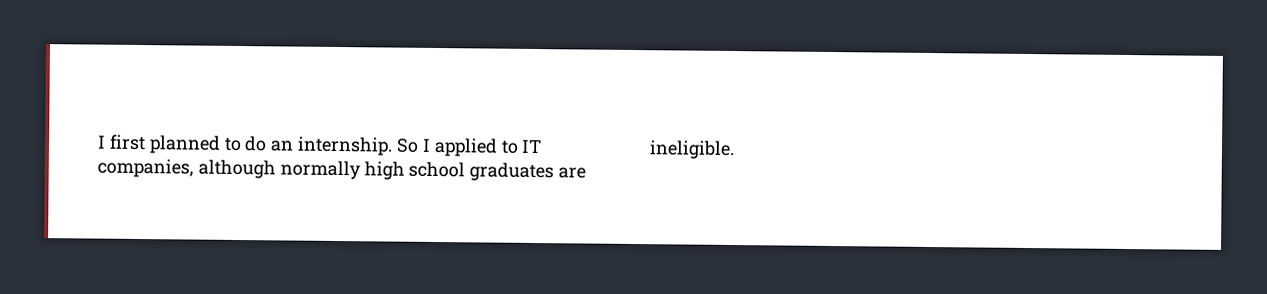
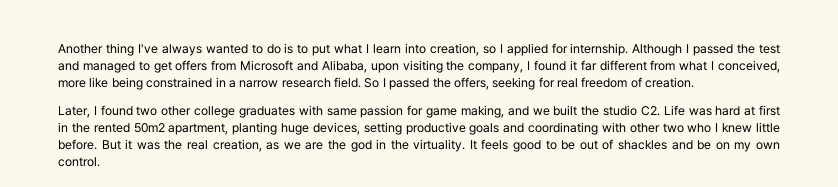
[97,134,543,157] [97,158,587,182] [649,140,735,160] I first planned to do an internship. So I applied to IT companies, although normally high school graduates are ineligible. -> [58,43,780,56] [58,60,780,73] [58,77,695,90] [58,105,781,118] [58,122,781,135] [58,139,781,152] [58,157,100,167] Another thing I've always wanted to do is to put what I learn into creation, so I applied for internship. Although I passed the test and managed to get offers from Microsoft and Alibaba, upon visiting the company, I found it far different from what I conceived, more like being constrained in a narrow research field. So I passed the offers, seeking for real freedom of creation. // Later, I found two other college graduates with same passion for game making, and we built the studio C2. Life was hard at first in the rented 50m2 apartment, planting huge devices, setting productive goals and coordinating with other two who I knew little before. But it was the real creation, as we are the god in the virtuality. It feels good to be out of shackles and be on my own control.

